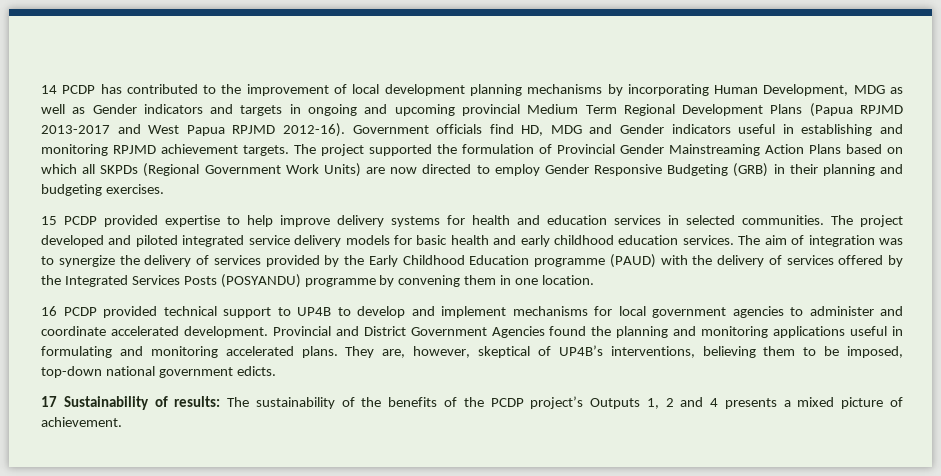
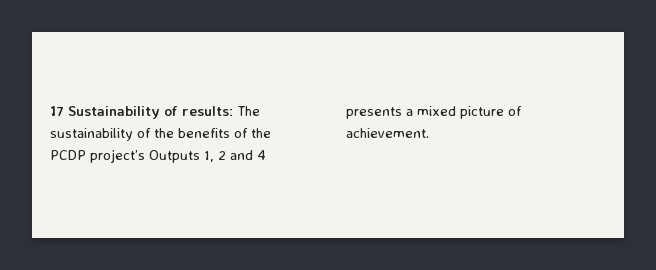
[41,84,903,96] [41,103,903,117] [41,123,904,137] [41,144,903,156] [41,163,903,177] [41,184,164,196] [41,215,903,227] [41,235,904,247] [41,254,903,268] [41,274,595,288] [41,306,903,318] [41,326,903,338] [41,345,903,358] [41,366,276,378] 14 PCDP has contributed to the improvement of local development planning mechanisms by incorporating Human Development, MDG as well as Gender indicators and targets in ongoing and upcoming provincial Medium Term Regional Development Plans (Papua RPJMD 2013-2017 and West Papua RPJMD 2012-16). Government officials find HD, MDG and Gender indicators useful in establishing and monitoring RPJMD achievement targets. The project supported the formulation of Provincial Gender Mainstreaming Action Plans based on which all SKPDs (Regional Government Work Units) are now directed to employ Gender Responsive Budgeting (GRB) in their planning and budgeting exercises. // 15 PCDP provided expertise to help improve delivery systems for health and education services in selected communities. The project developed and piloted integrated service delivery models for basic health and early childhood education services. The aim of integration was to synergize the delivery of services provided by the Early Childhood Education programme (PAUD) with the delivery of services offered by the Integrated Services Posts (POSYANDU) programme by convening them in one location. // 16 PCDP provided technical support to UP4B to develop and implement mechanisms for local government agencies to administer and coordinate accelerated development. Provincial and District Government Agencies found the planning and monitoring applications useful in formulating and monitoring accelerated plans. They are, however, skeptical of UP4B’s interventions, believing them to be imposed, top-down national government edicts. // -> (50, 111) none

